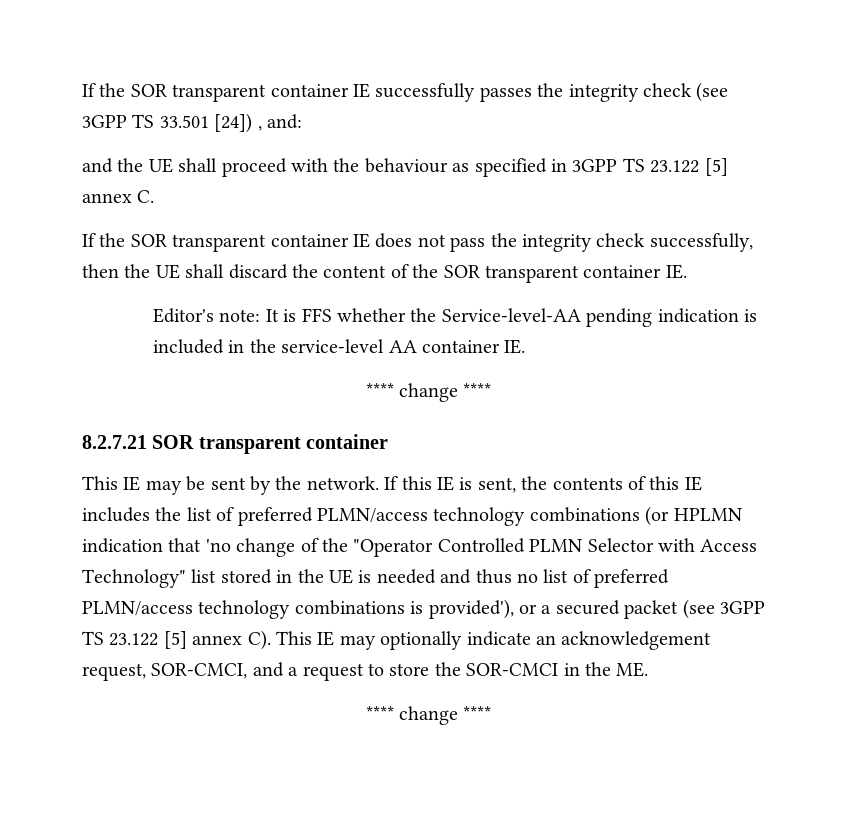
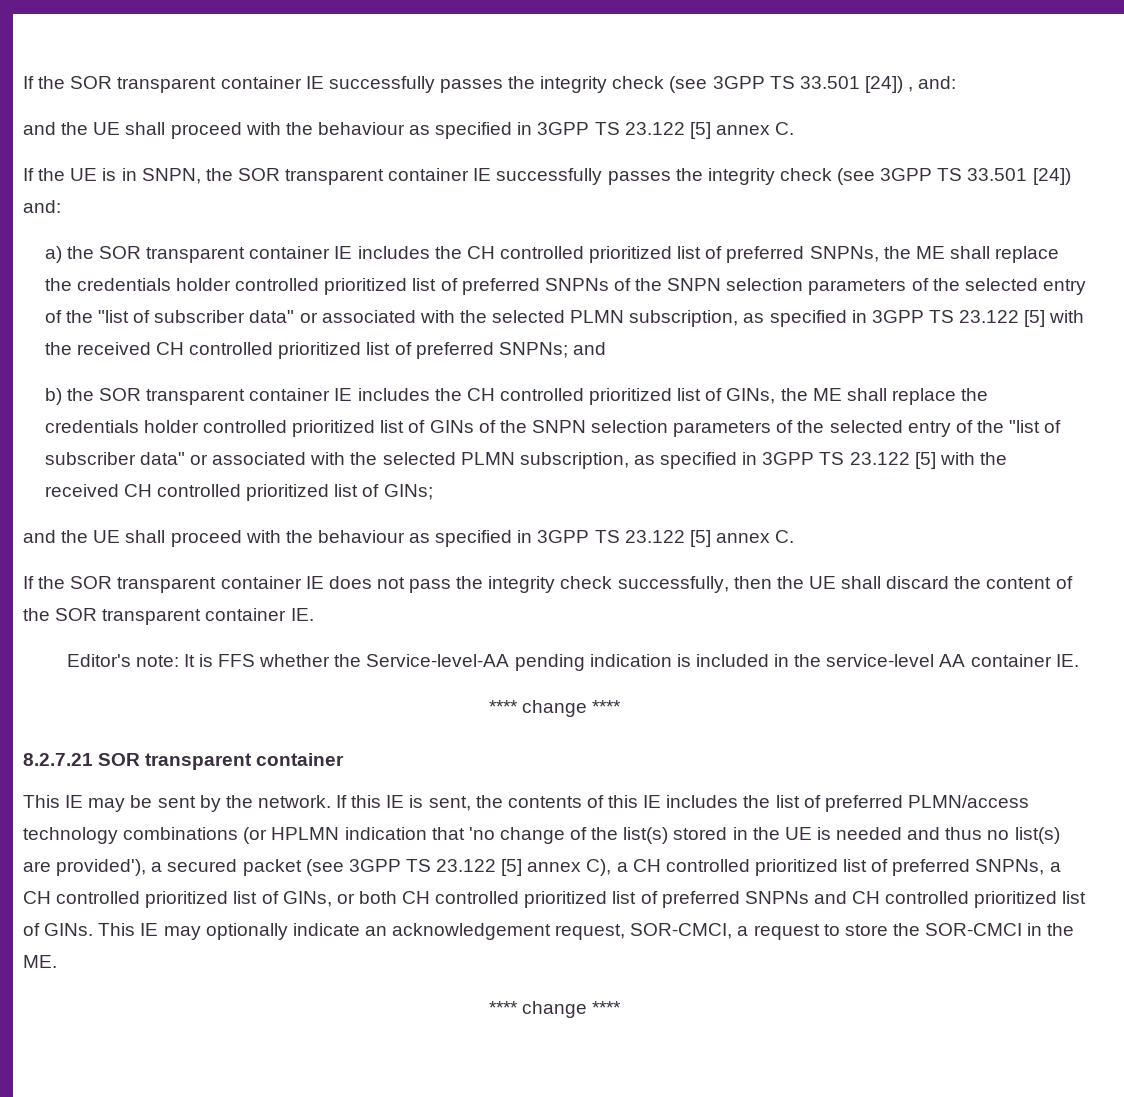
(155, 196) none -> [23,168,1071,185] [23,200,61,213] [44,246,1060,263] [44,278,1086,295] [44,310,1085,327] [44,342,606,359] [44,388,989,405] [44,420,1062,437] [44,452,1007,469] [44,484,433,501] [23,530,795,547] // If the UE is in SNPN, the SOR transparent container IE successfully passes the integrity check (see 3GPP TS 33.501 [24]) and: // a) the SOR transparent container IE includes the CH controlled prioritized list of preferred SNPNs, the ME shall replace the credentials holder controlled prioritized list of preferred SNPNs of the SNPN selection parameters of the selected entry of the "list of subscriber data" or associated with the selected PLMN subscription, as specified in 3GPP TS 23.122 [5] with the received CH controlled prioritized list of preferred SNPNs; and // b) the SOR transparent container IE includes the CH controlled prioritized list of GINs, the ME shall replace the credentials holder controlled prioritized list of GINs of the SNPN selection parameters of the selected entry of the "list of subscriber data" or associated with the selected PLMN subscription, as specified in 3GPP TS 23.122 [5] with the received CH controlled prioritized list of GINs; // and the UE shall proceed with the behaviour as specified in 3GPP TS 23.122 [5] annex C.
[353,538,758,557] [82,569,217,588] "Operator Controlled PLMN Selector with Access Technology" list -> [623,827,669,844] list(s)
[543,569,670,588] [82,599,537,619] list of preferred PLMN/access technology combinations is provided'), or -> [1014,827,1060,844] [23,859,147,876] list(s) are provided'),
[247,630,271,650] C). -> [586,859,1061,876] [23,891,1087,908] [23,923,94,936] C), a CH controlled prioritized list of preferred SNPNs, a CH controlled prioritized list of GINs, or both CH controlled prioritized list of preferred SNPNs and CH controlled prioritized list of GINs.
[252,662,284,677] and -> (733, 931) none

